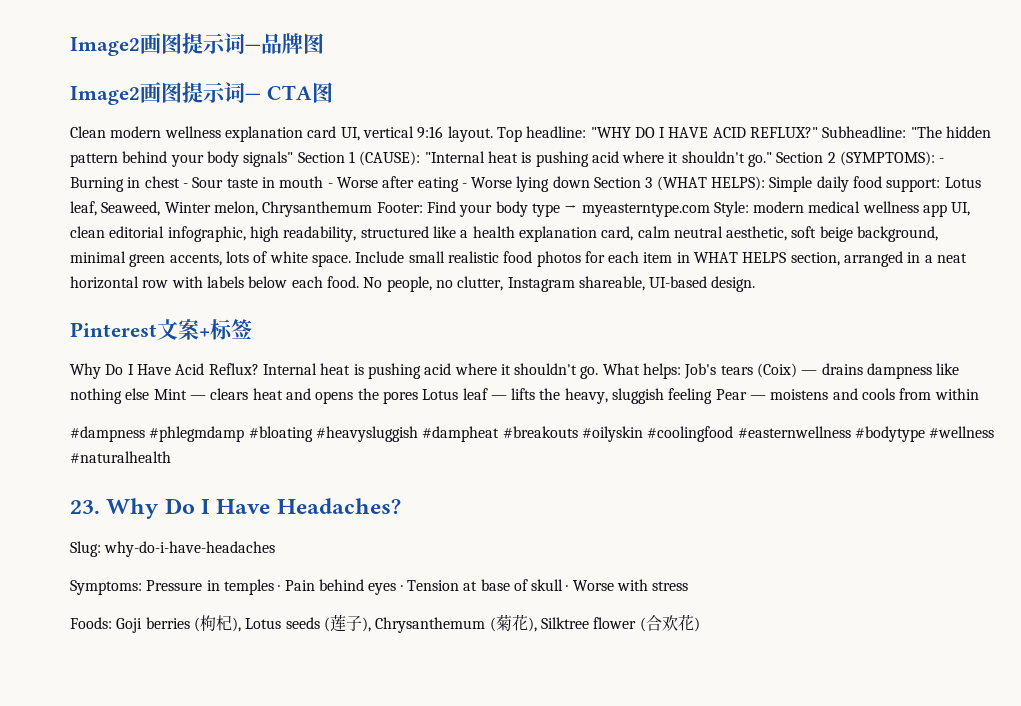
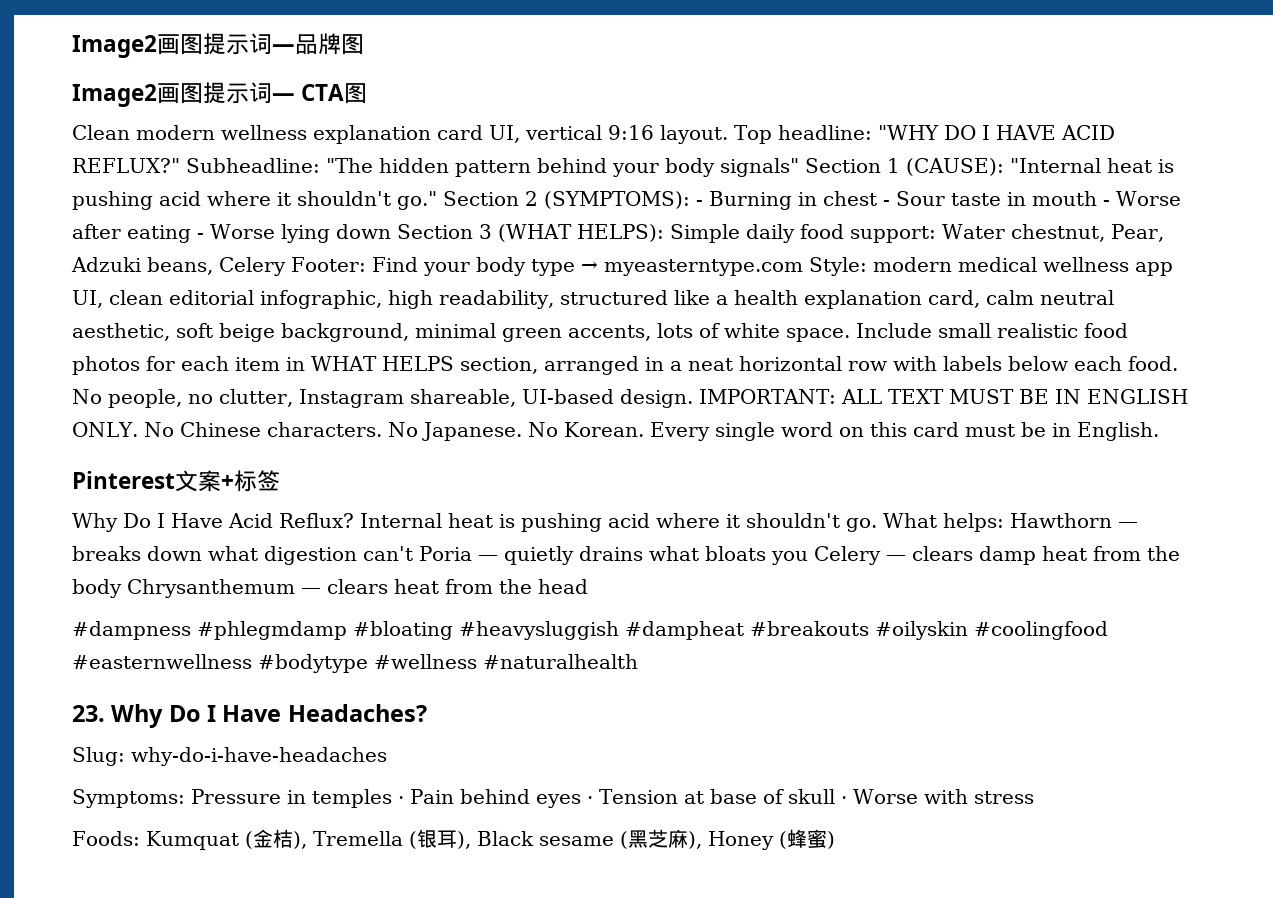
[944,177,981,188] [70,201,373,217] Lotus leaf, Seaweed, Winter melon, Chrysanthemum -> [941,224,1164,242] [71,257,286,276] Water chestnut, Pear, Adzuki beans, Celery
(756, 284) none -> [698,389,1188,404] [72,422,1159,441] IMPORTANT: ALL TEXT MUST BE IN ENGLISH ONLY. No Chinese characters. No Japanese. No Korean. Every single word on this card must be in English.
[684,363,960,379] [70,388,979,404] Job's tears (Coix) — drains dampness like nothing else Mint — clears heat and opens the pores Lotus leaf — lifts the heavy, sluggish feeling Pear — moistens and cools from within -> [1010,513,1138,528] [72,546,1180,565] [72,579,588,598] Hawthorn — breaks down what digestion can't Poria — quietly drains what bloats you Celery — clears damp heat from the body Chrysanthemum — clears heat from the head
[116,614,694,633] Goji berries (枸杞), Lotus seeds (莲子), Chrysanthemum (菊花), Silktree flower (合欢花 -> [145,829,827,850] Kumquat (金桔), Tremella (银耳), Black sesame (黑芝麻), Honey (蜂蜜

